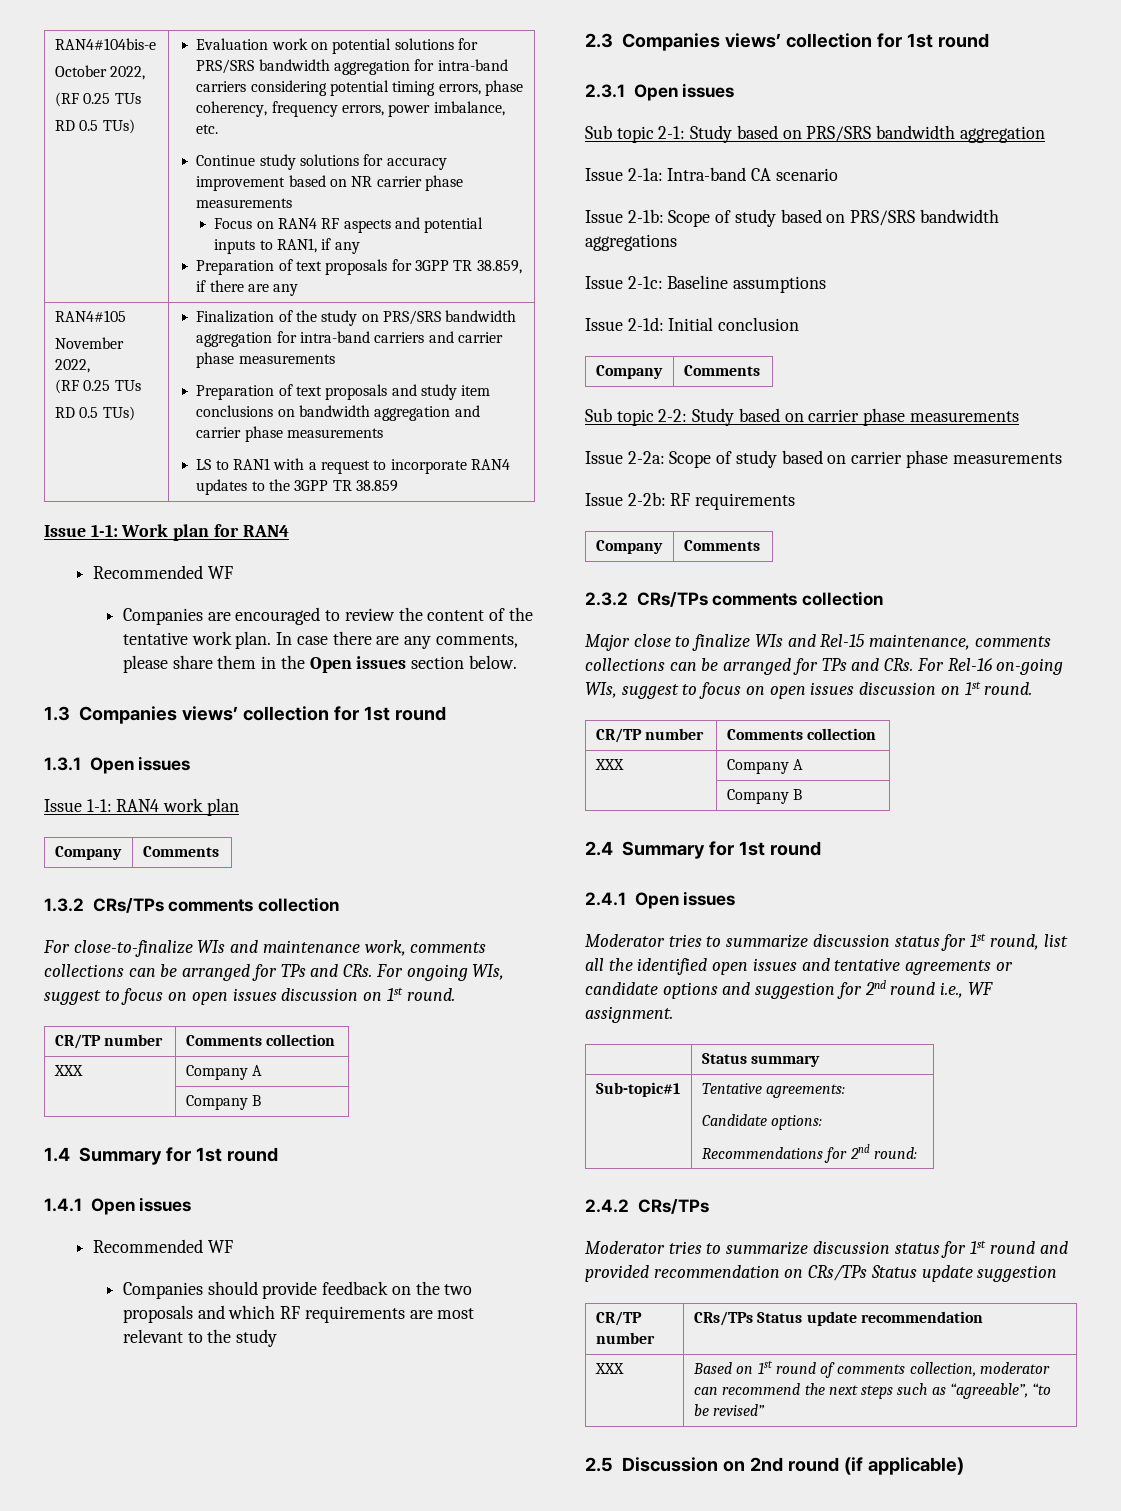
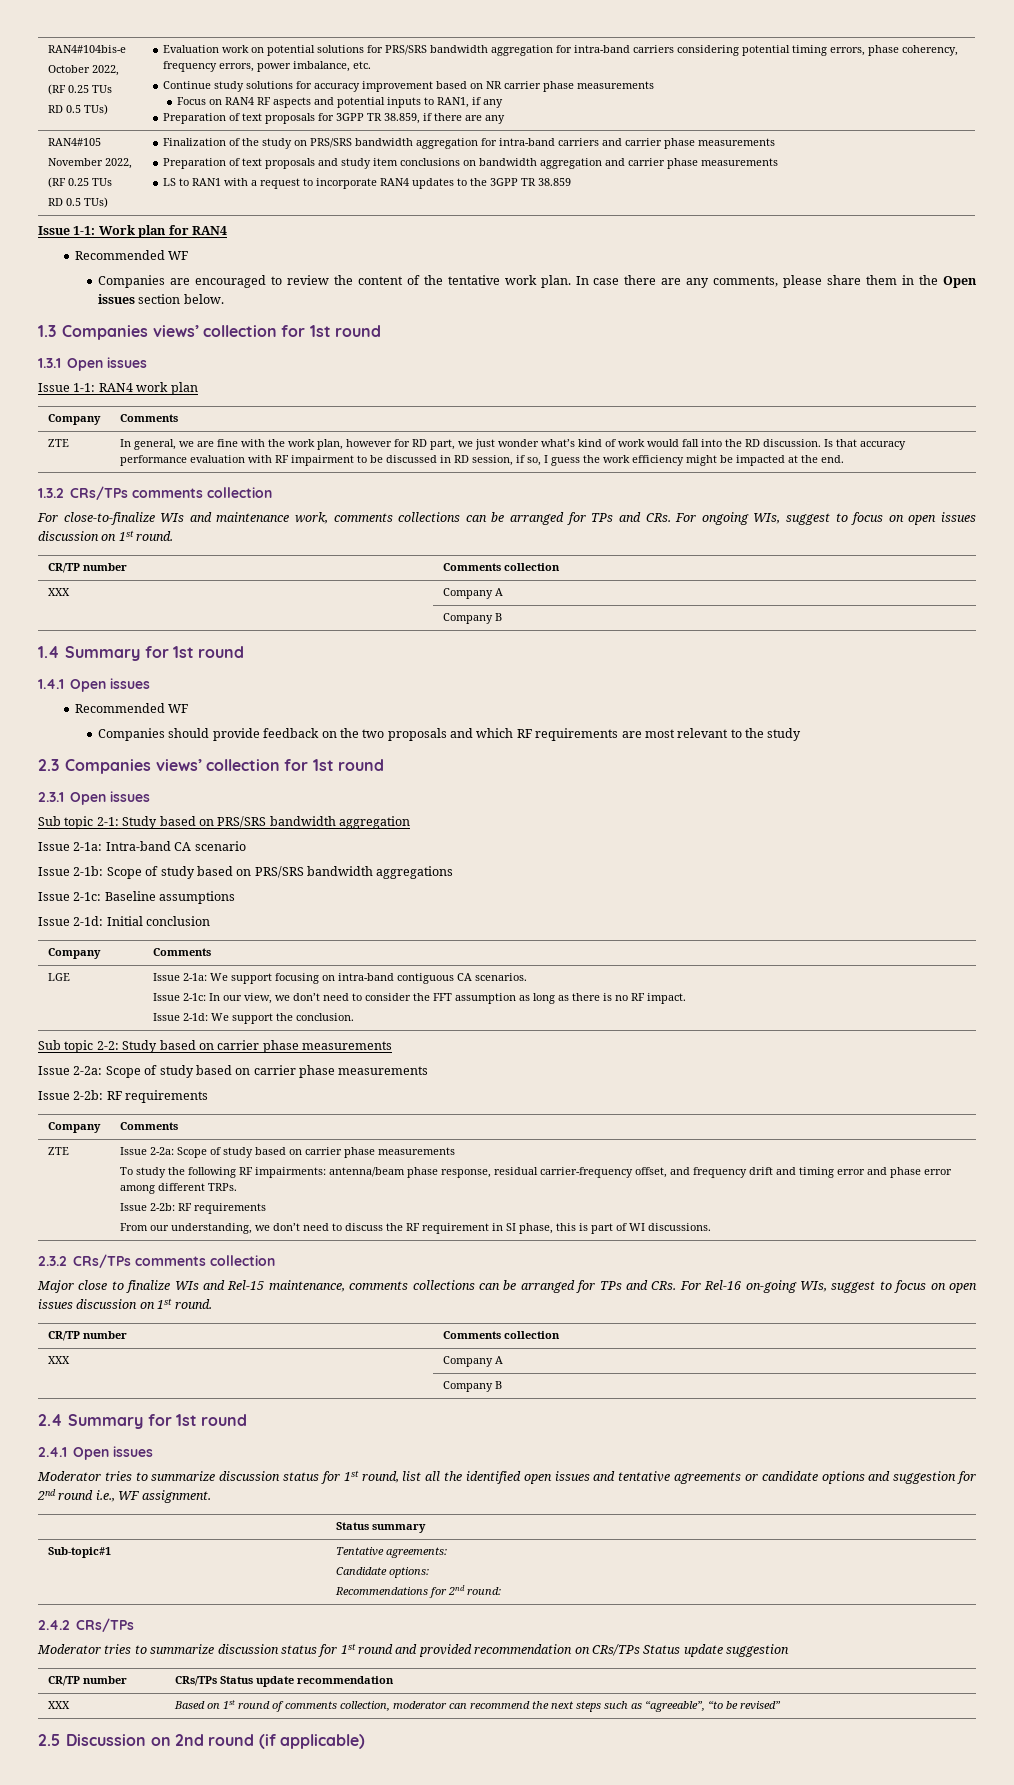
(219, 851) none -> [47,439,69,447] [119,439,906,450] [119,455,844,466] // ZTE | In general, we are fine with the work plan, however for RD part, we just wonder what’s kind of work would fall into the RD discussion. Is that accuracy performance evaluation with RF impairment to be discussed in RD session, if so, I guess the work efficiency might be impacted at the end.
(760, 370) none -> [47,973,70,981] [152,973,527,984] [152,993,686,1004] [152,1013,354,1024] // LGE | Issue 2-1a: We support focusing on intra-band contiguous CA scenarios. // Issue 2-1c: In our view, we don’t need to consider the FFT assumption as long as there is no RF impact. // Issue 2-1d: We support the conclusion.
(760, 545) none -> [47,1147,69,1155] [119,1147,455,1158] [119,1167,952,1178] [119,1183,237,1194] [119,1203,266,1214] [119,1223,711,1234] // ZTE | Issue 2-2a: Scope of study based on carrier phase measurements // To study the following RF impairments: antenna/beam phase response, residual carrier-frequency offset, and frequency drift and timing error and phase error among different TRPs. // Issue 2-2b: RF requirements // From our understanding, we don’t need to discuss the RF requirement in SI phase, this is part of WI discussions.

